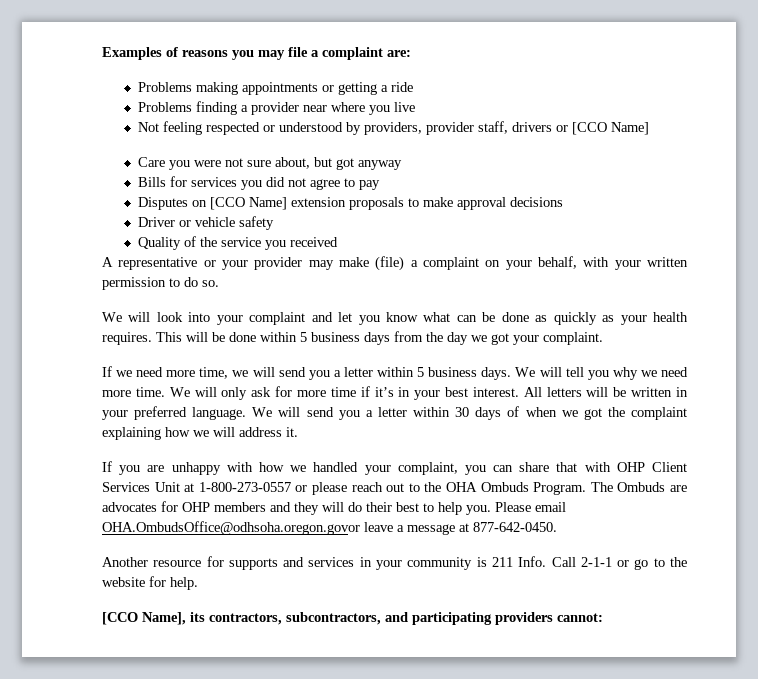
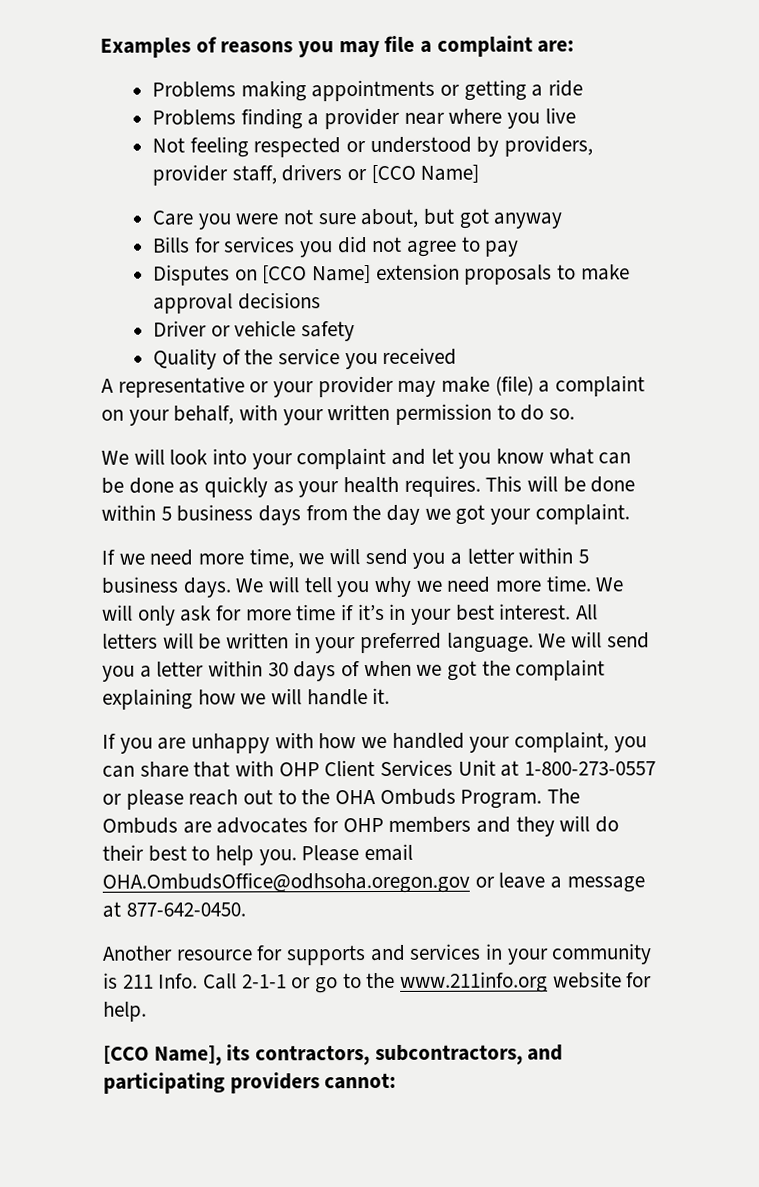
[239,427,282,437] address -> [306,689,368,706] handle
[102,521,360,535] OHA.OmbudsOffice@odhsoha.oregon.govor -> [102,871,495,894] OHA.OmbudsOffice@odhsoha.oregon.gov or
(687, 562) none -> [400,971,549,993] www.211info.org

